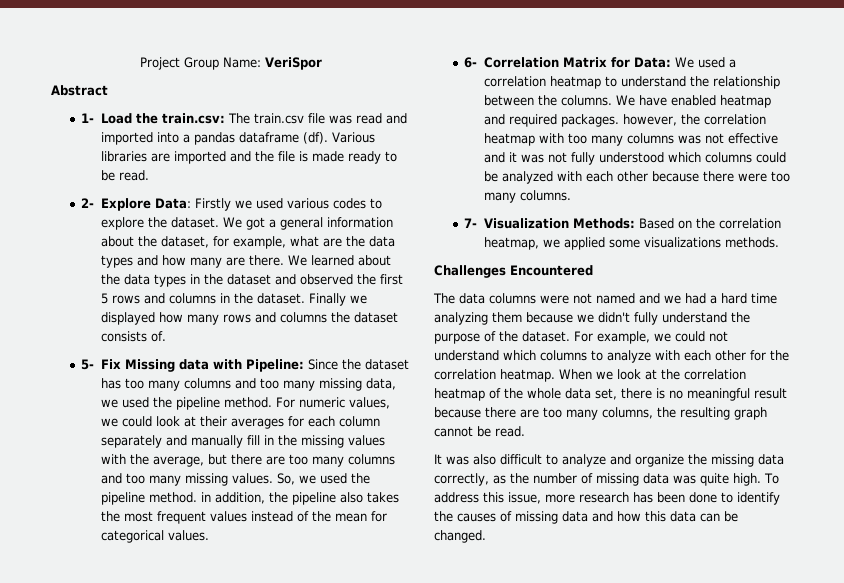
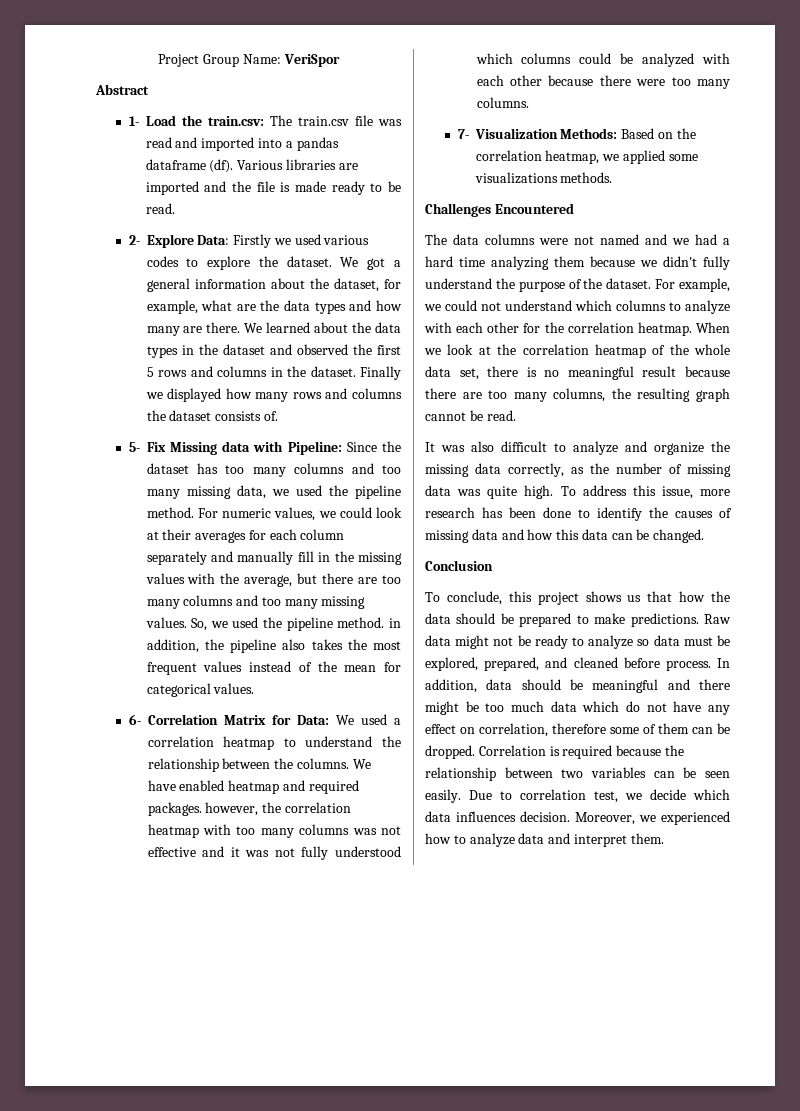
(486, 536) none -> [425,560,493,571] [425,591,730,605] [425,613,731,627] [425,635,730,649] [425,657,730,671] [425,679,730,693] [425,701,730,715] [425,723,730,737] [425,745,684,759] [425,767,730,781] [425,789,730,803] [425,811,730,825] [425,833,664,847] // Conclusion // To conclude, this project shows us that how the data should be prepared to make predictions. Raw data might not be ready to analyze so data must be explored, prepared, and cleaned before process. In addition, data should be meaningful and there might be too much data which do not have any effect on correlation, therefore some of them can be dropped. Correlation is required because the relationship between two variables can be seen easily. Due to correlation test, we decide which data influences decision. Moreover, we experienced how to analyze data and interpret them.

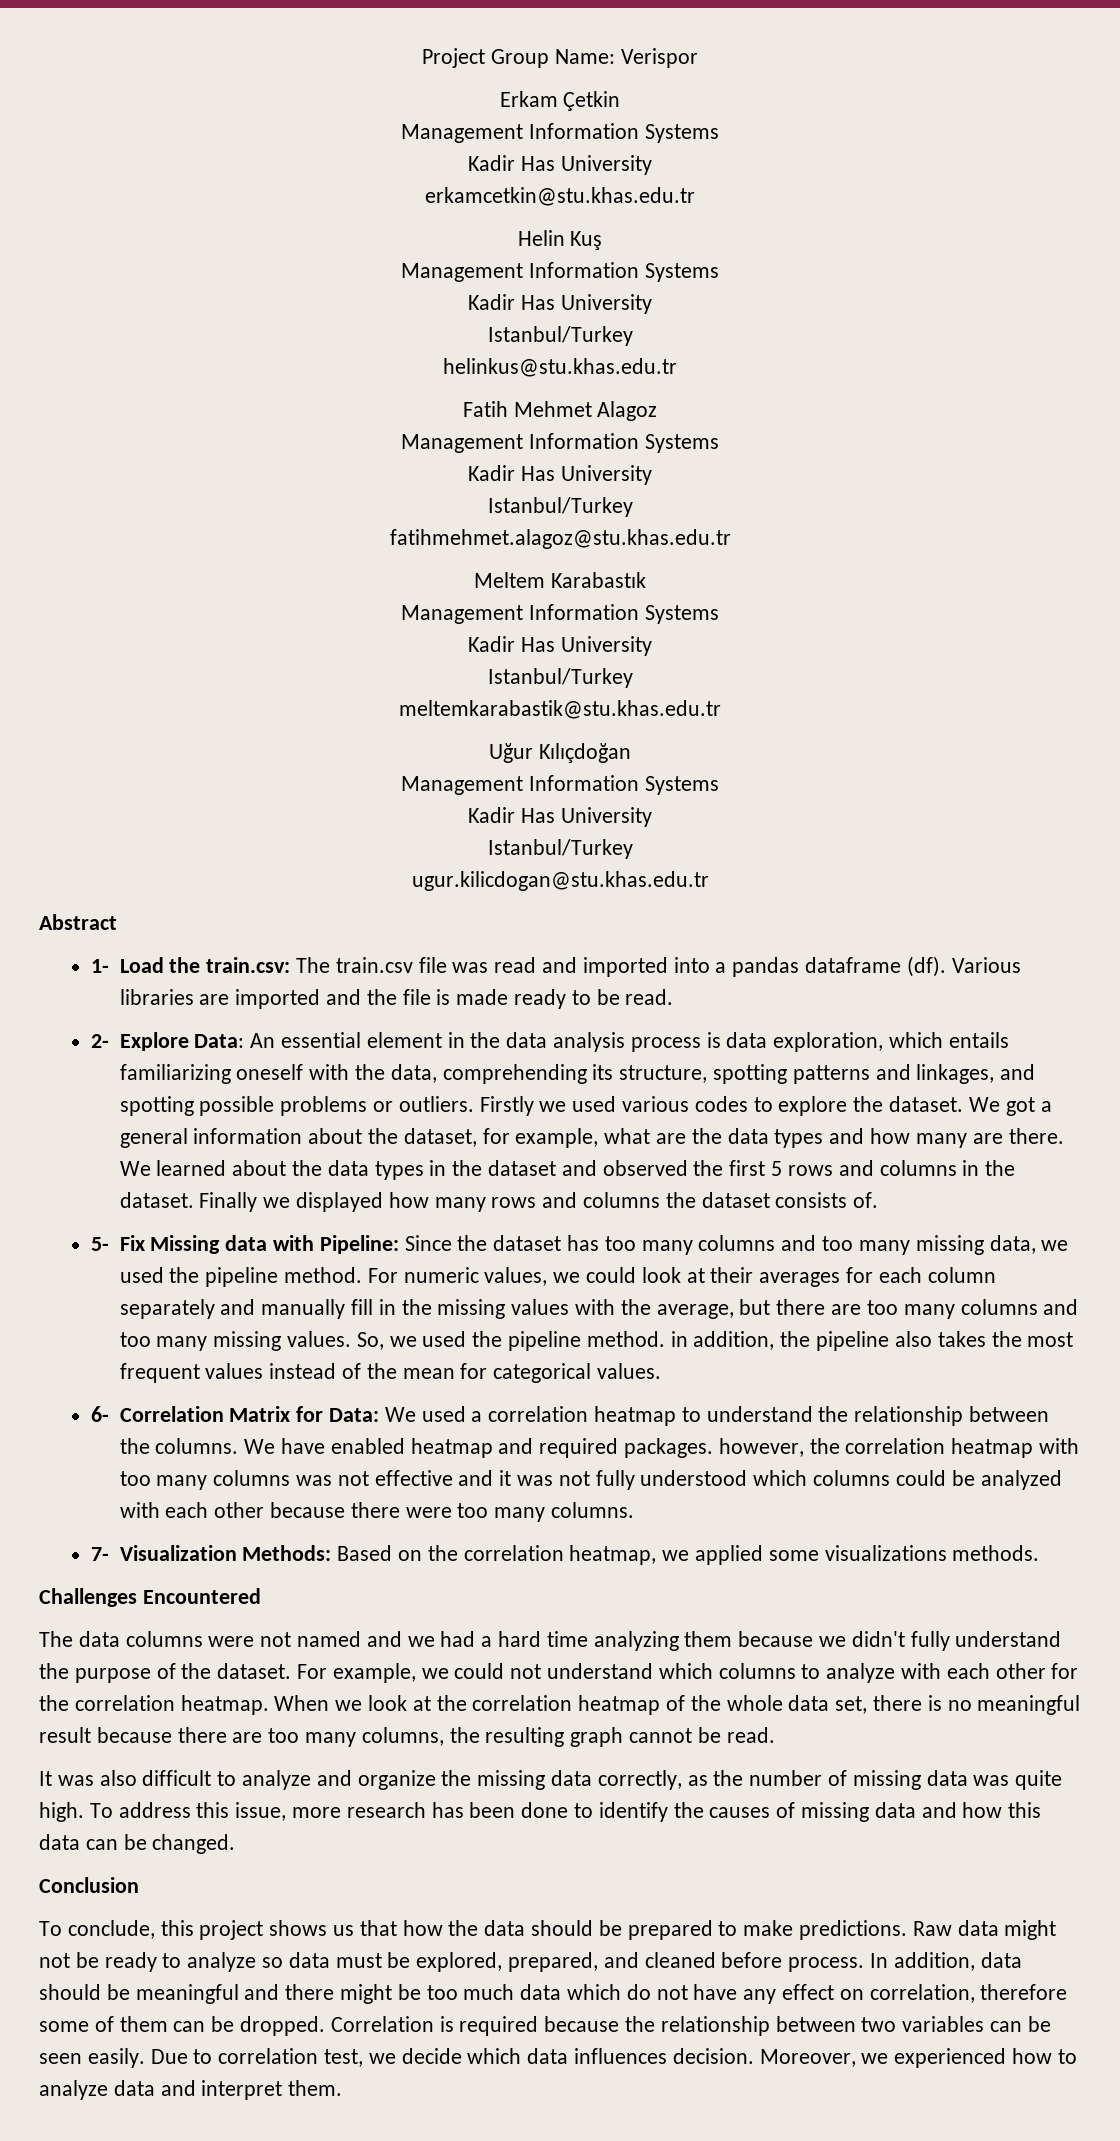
[283,54,340,67] VeriSpor -> [620,48,698,68] [499,91,621,111] [401,123,719,143] [468,155,652,175] [425,187,695,206] [517,230,603,250] [401,262,719,282] [468,294,652,314] [487,326,633,346] [443,358,677,377] [462,401,658,421] [401,433,719,453] [468,465,652,485] [487,497,633,517] [389,529,731,549] [474,572,646,588] [401,604,719,624] [468,636,652,656] [487,668,633,688] [399,700,721,719] [489,743,631,763] [401,775,719,795] [468,807,652,827] [487,839,633,859] [411,871,709,891] Verispor // Erkam Çetkin // Management Information Systems // Kadir Has University // erkamcetkin@stu.khas.edu.tr // Helin Kuş // Management Information Systems // Kadir Has University // Istanbul/Turkey // helinkus@stu.khas.edu.tr // Fatih Mehmet Alagoz // Management Information Systems // Kadir Has University // Istanbul/Turkey // fatihmehmet.alagoz@stu.khas.edu.tr // Meltem Karabastık // Management Information Systems // Kadir Has University // Istanbul/Turkey // meltemkarabastik@stu.khas.edu.tr // Uğur Kılıçdoğan // Management Information Systems // Kadir Has University // Istanbul/Turkey // ugur.kilicdogan@stu.khas.edu.tr
(230, 240) none -> [250,1032,1009,1052] [119,1064,1036,1084] [119,1096,474,1116] An essential element in the data analysis process is data exploration, which entails familiarizing oneself with the data, comprehending its structure, spotting patterns and linkages, and spotting possible problems or outliers.

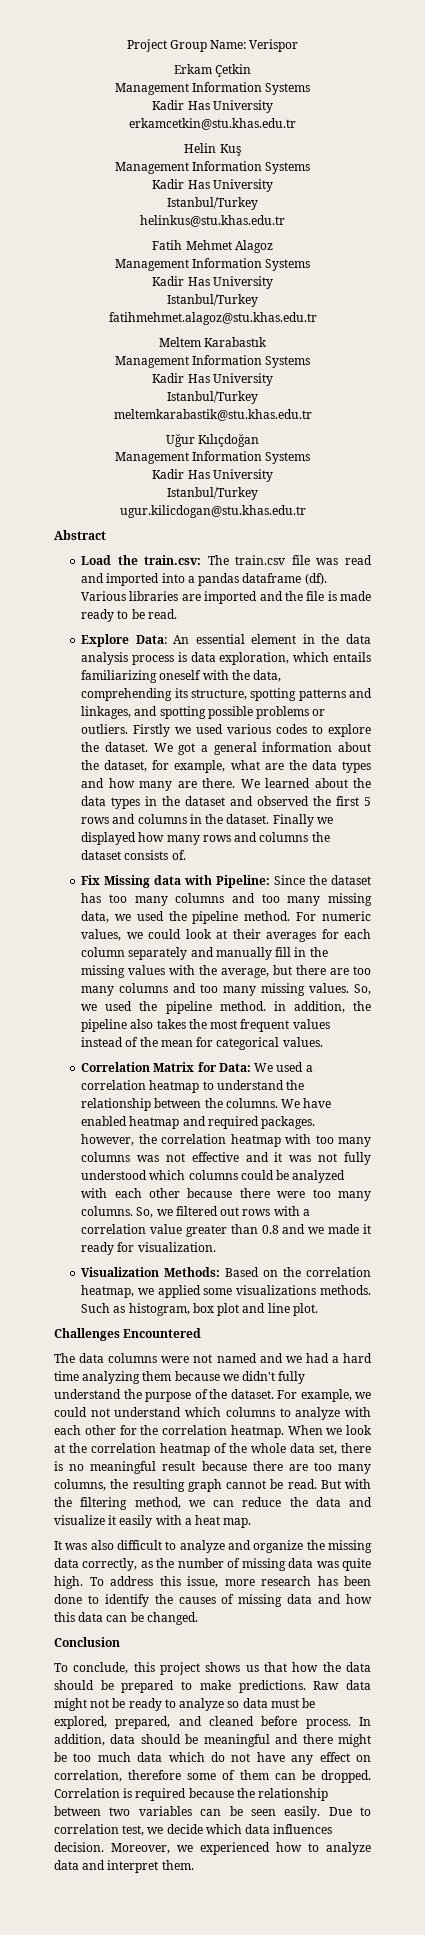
[90,959,109,973] 1- -> (106, 535) none
[90,1034,109,1048] 2- -> (177, 614) none
[90,1237,109,1251] 5- -> (186, 855) none
[90,1406,109,1422] 6- -> (323, 1042) none
[90,1547,109,1561] // 7- -> [136,1206,310,1218] [81,1224,371,1237] [81,1242,216,1255] So, we filtered out rows with a correlation value greater than 0.8 and we made it ready for visualization. //
(1040, 1553) none -> [81,1303,318,1316] Such as histogram, box plot and line plot.
(775, 1735) none -> [320,1479,371,1489] [54,1497,372,1510] [54,1515,252,1528] But with the filtering method, we can reduce the data and visualize it easily with a heat map.

